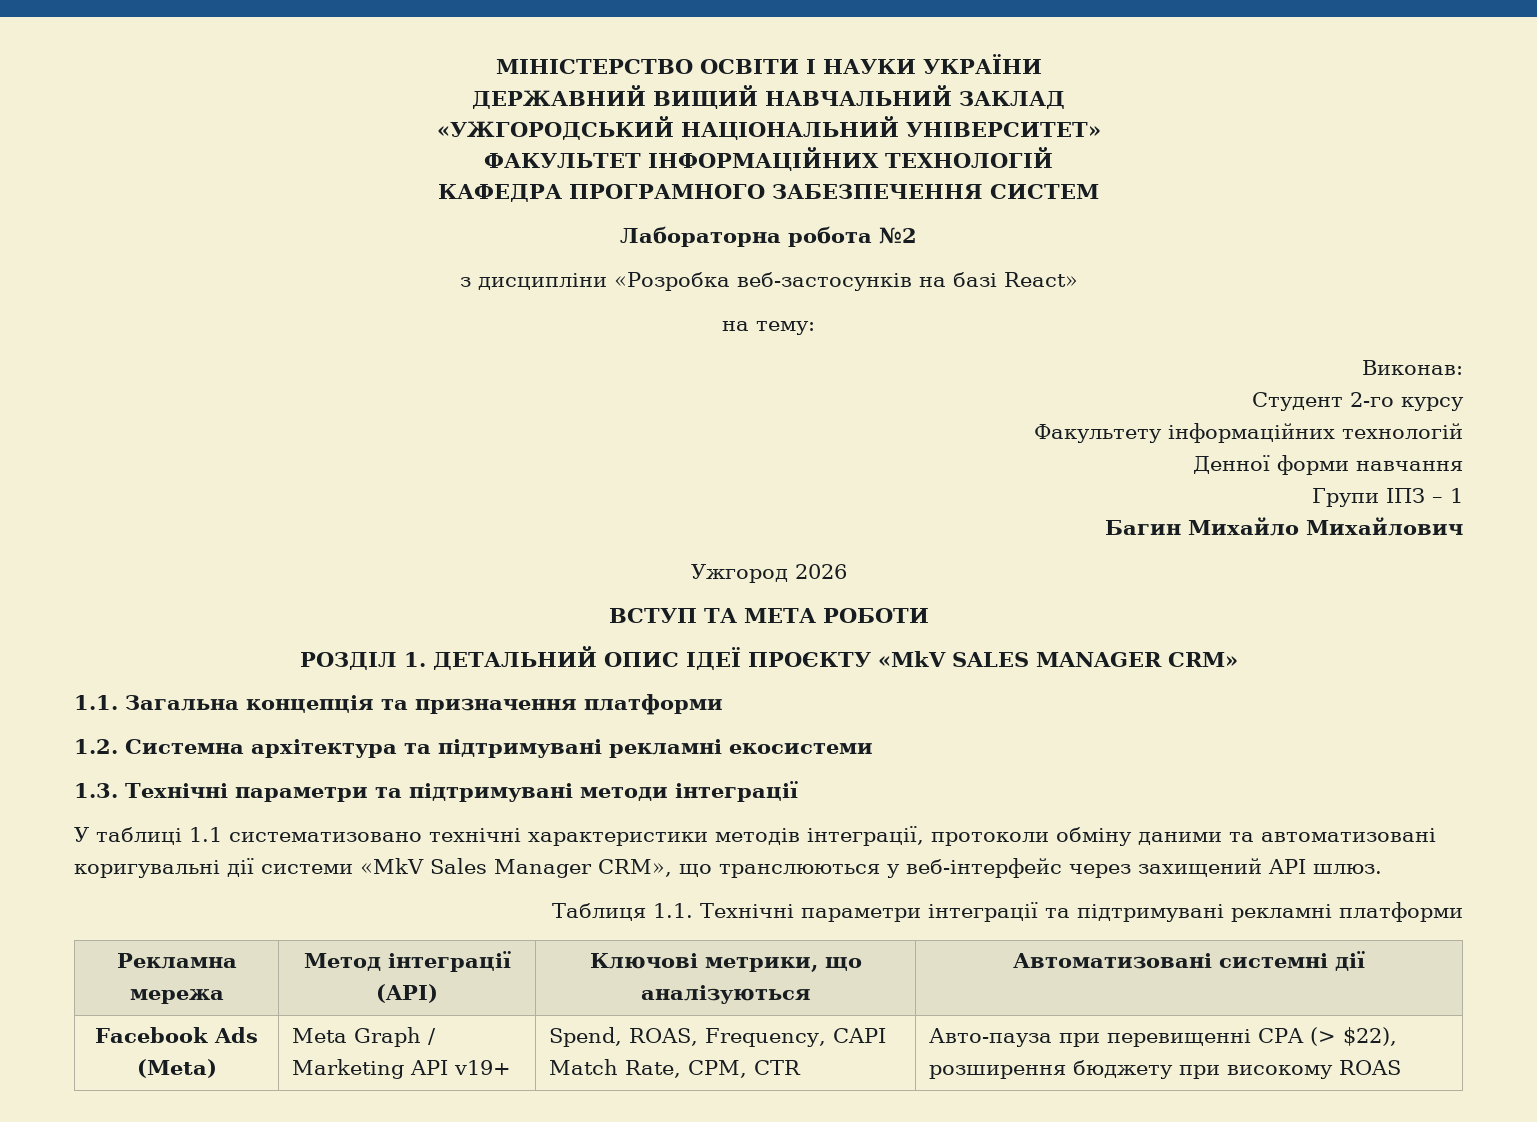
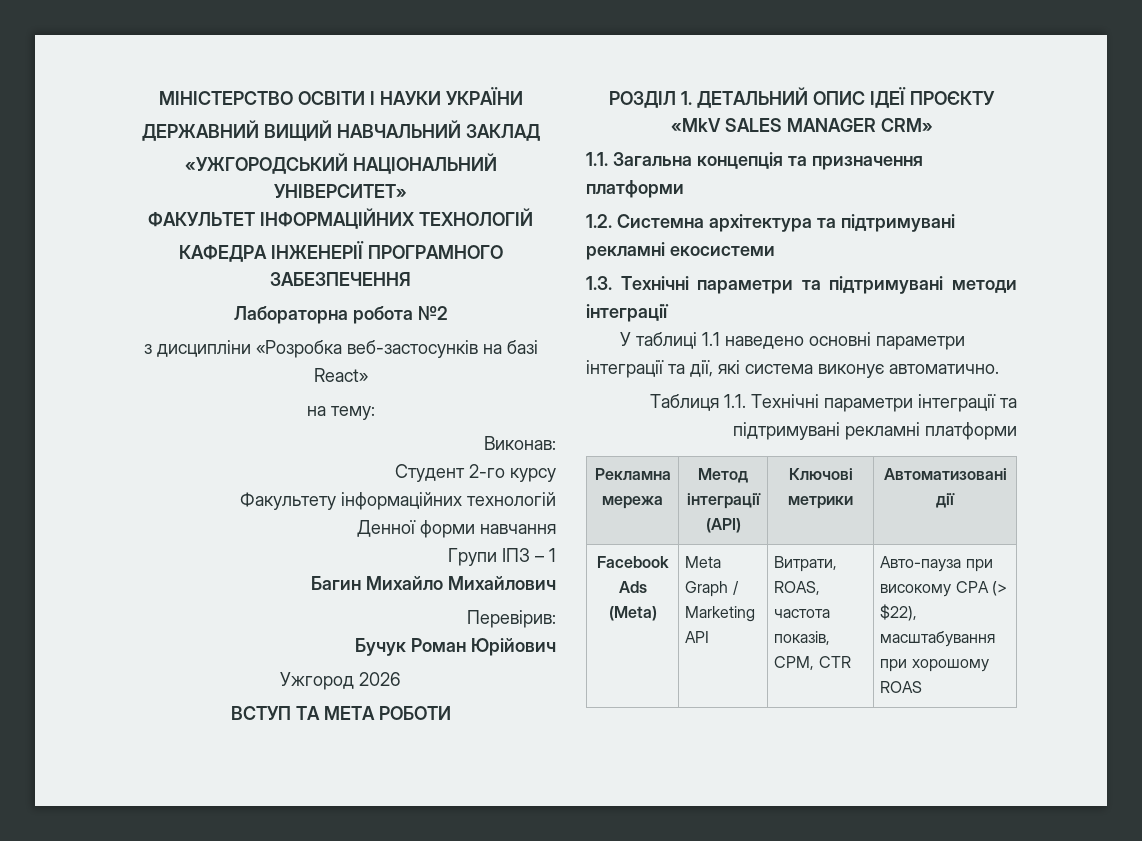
(562, 193) none -> [270,241,364,259] ІНЖЕНЕРІЇ
[990,184,1099,199] СИСТЕМ -> (411, 279) none
(1463, 526) none -> [467,610,556,628] [355,638,556,656] // Перевірив: // Бучук Роман Юрійович
[229,826,1436,846] [74,858,1382,878] систематизовано технічні характеристики методів інтеграції, протоколи обміну даними та автоматизовані коригувальні дії системи «MkV Sales Manager CRM», що транслюються у веб-інтерфейс через захищений API шлюз. -> [725,332,966,350] [586,360,999,378] наведено основні параметри інтеграції та дії, які система виконує автоматично.
[704,957,862,972] [640,985,811,1004] метрики, що аналізуються -> [788,496,853,509] метрики
[1219,953,1328,968] системні -> (1007, 474) none
[454,1060,512,1075] [549,1027,887,1047] [549,1059,682,1078] v19+ | Spend, ROAS, Frequency, CAPI Match Rate, -> [774,556,838,572] [774,581,821,595] [774,609,831,618] [774,631,831,645] | Витрати, ROAS, частота показів,
[1107,1029,1252,1047] перевищенні -> [880,584,952,597] високому
[929,1060,1334,1079] розширення бюджету при високому -> [880,631,996,647] [880,659,989,672] масштабування при хорошому

